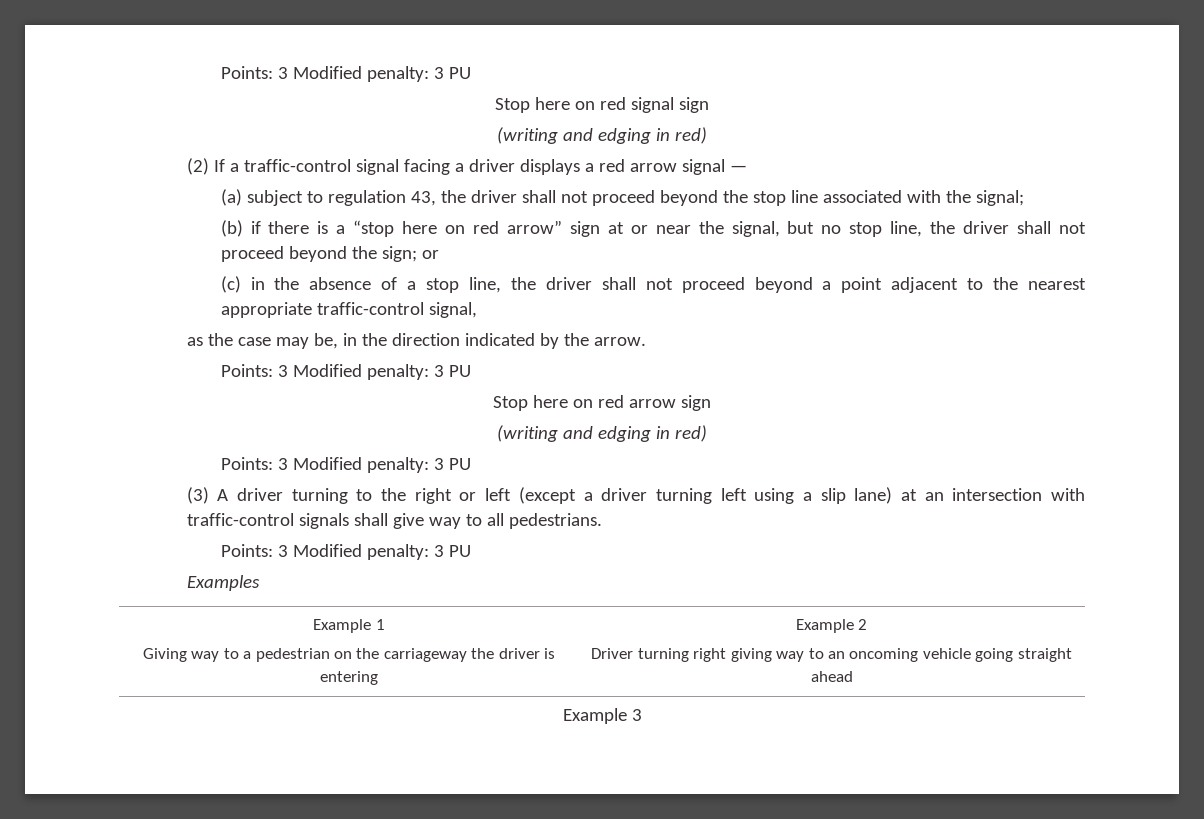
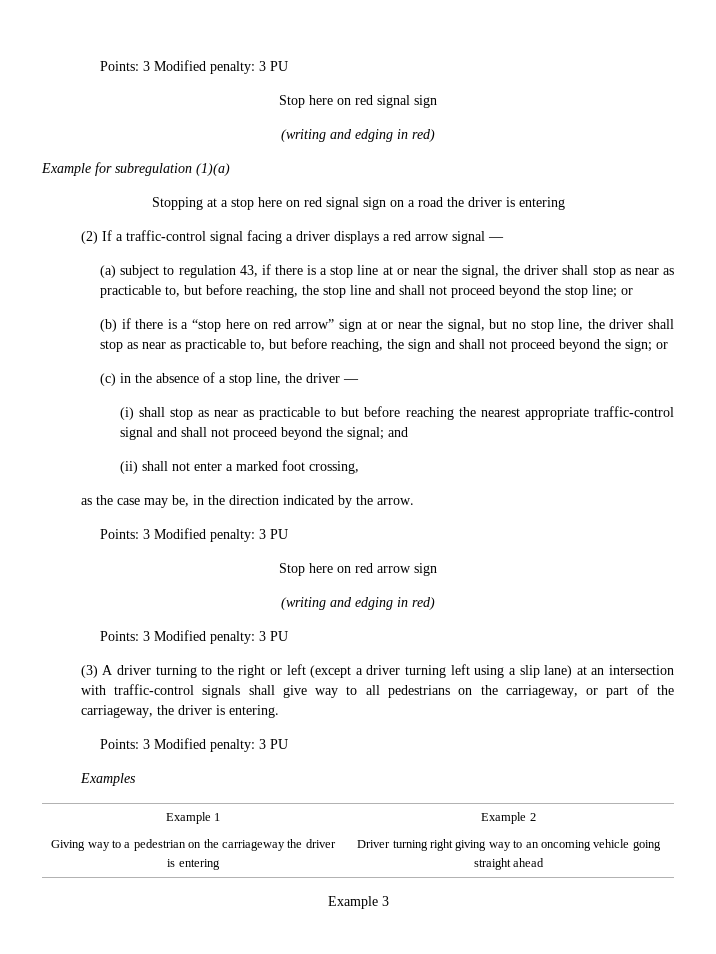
(707, 135) none -> [41,162,230,176] [151,197,565,210] // Example for subregulation (1)(a) // Stopping at a stop here on red signal sign on a road the driver is entering
[440,190,517,203] the driver -> [261,264,674,278] [100,284,396,298] if there is a stop line at or near the signal, the driver shall stop as near as practicable to, but before reaching, the stop line and
[790,190,1024,206] line associated with the signal; -> [592,285,634,298] line; or
(1052, 227) none -> [100,338,486,352] stop as near as practicable to, but before reaching, the sign and shall
[601,277,1086,293] [220,302,477,318] shall not proceed beyond a point adjacent to the nearest appropriate traffic-control signal, -> [343,379,360,383] [119,406,674,420] [119,427,408,440] [119,460,359,474] — // (i) shall stop as near as practicable to but before reaching the nearest appropriate traffic-control signal and shall not proceed beyond the signal; and // (ii) shall not enter a marked foot crossing,
[508,513,602,529] pedestrians. -> [388,684,674,698] [80,705,279,718] pedestrians on the carriageway, or part of the carriageway, the driver is entering.

